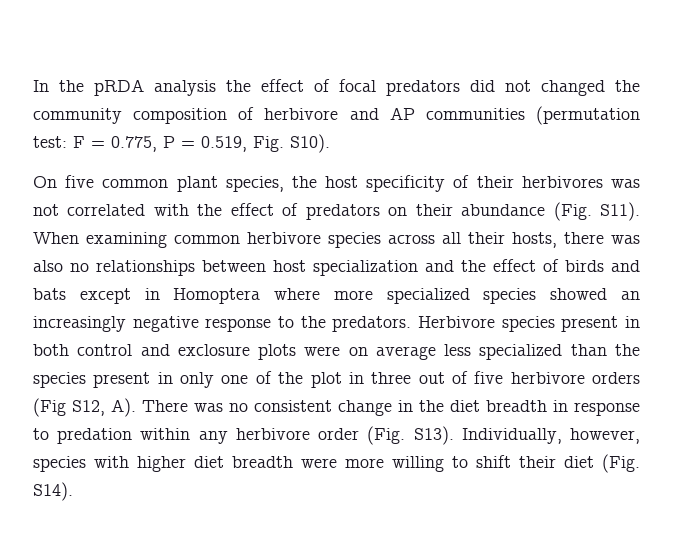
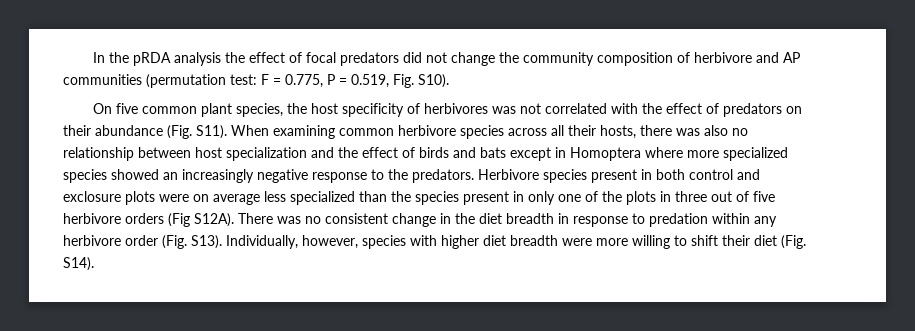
[541,80,605,96] changed -> [451,52,496,66] change
[476,176,514,188] their -> (421, 108) none
[96,260,195,276] relationships -> [63,147,134,161] relationship
[310,372,342,388] plot -> [626,191,656,205] plots
[72,398,136,417] S12, A). -> [194,213,234,227] S12A).

